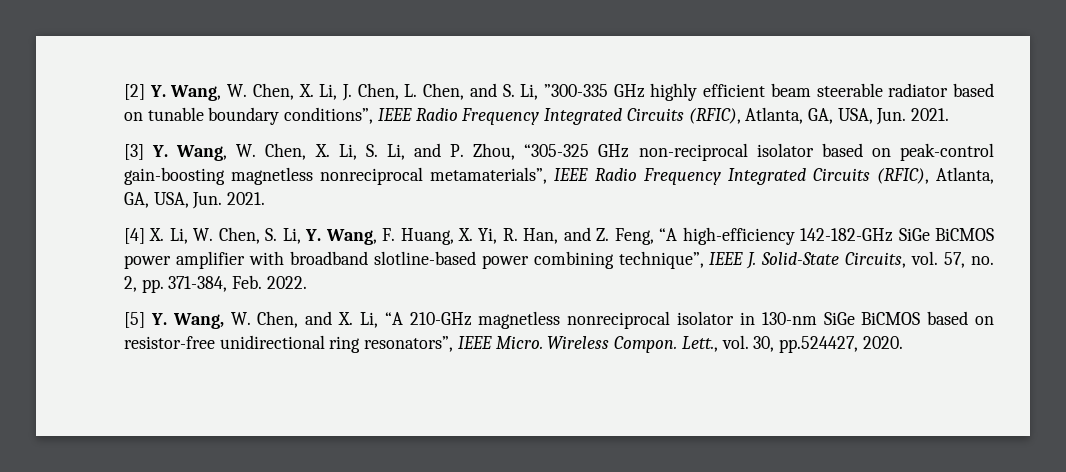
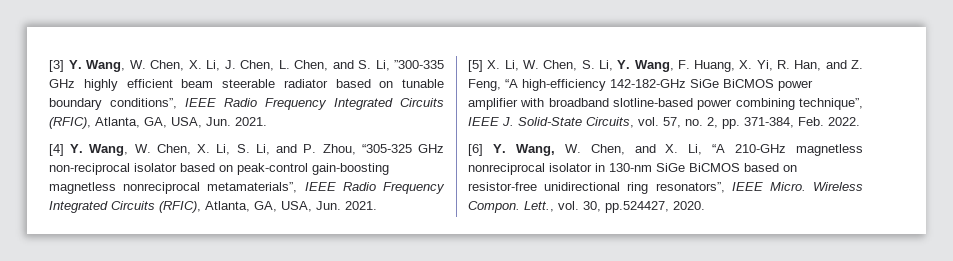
[124,84,145,100] [2] -> [49,60,64,72] [3]
[124,144,144,160] [3] -> [49,144,64,156] [4]
[124,228,145,244] [4] -> [468,60,483,72] [5]
[124,312,145,328] [5] -> [468,144,483,156] [6]

